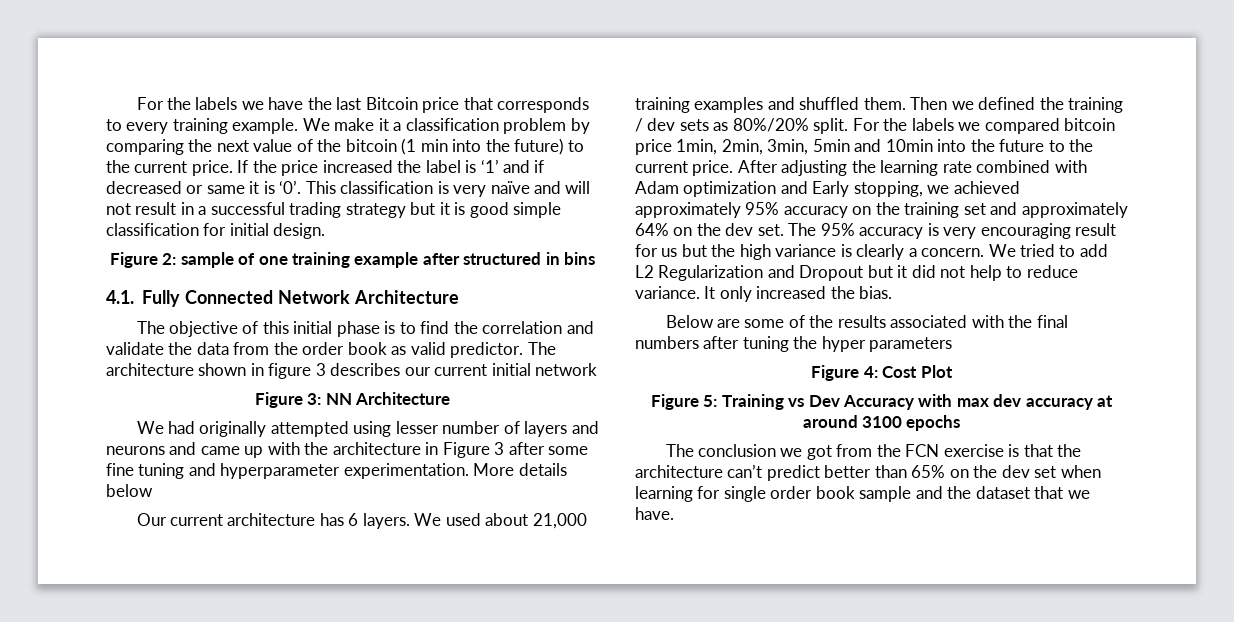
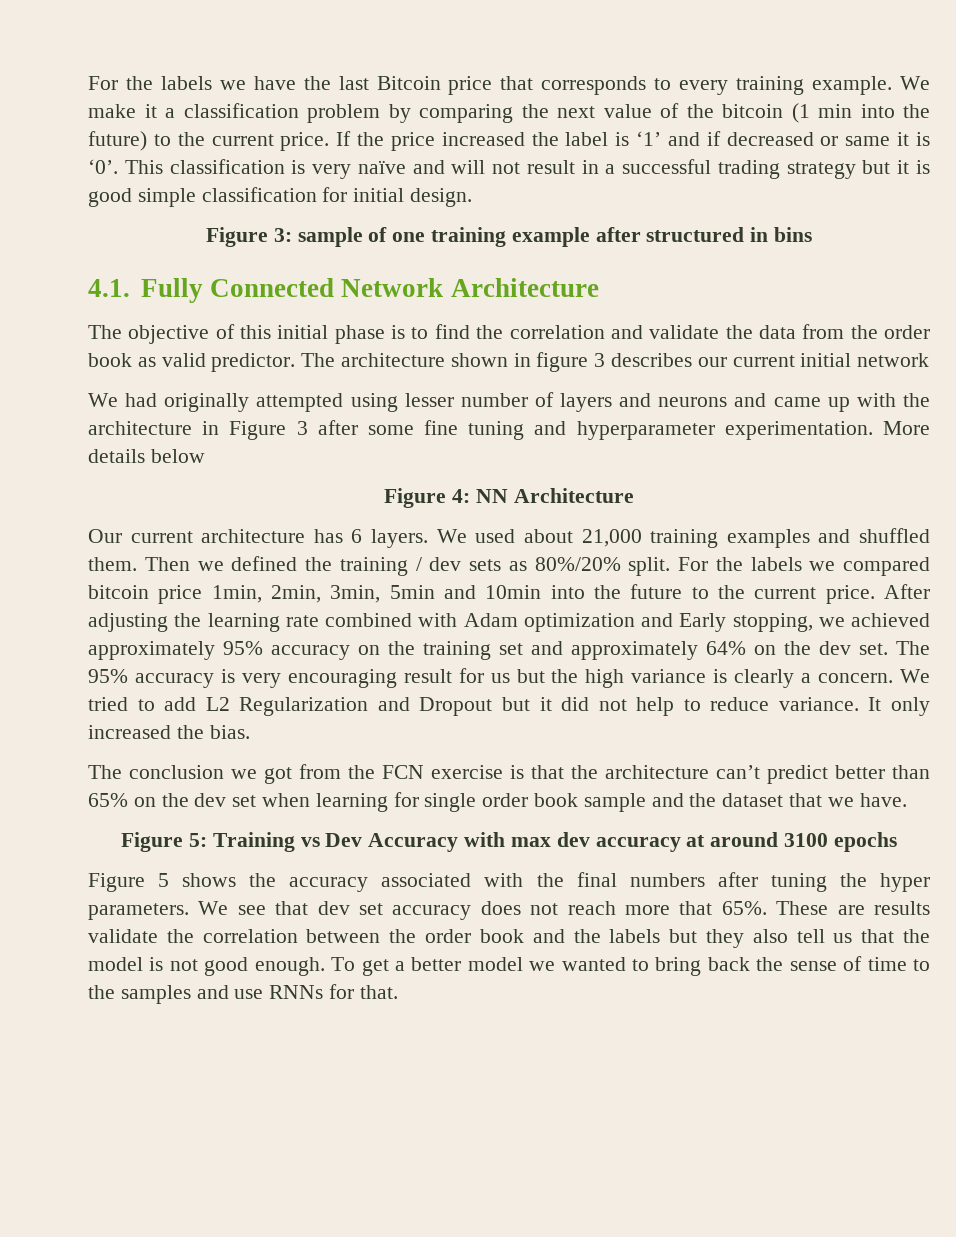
[162,253,177,265] 2: -> [273,228,292,242] 3:
[254,392,451,408] // Figure 3: NN Architecture -> (930, 360) none
(153, 490) none -> [384,488,634,508] // Figure 4: NN Architecture
[665,315,1068,328] [635,336,953,352] [811,365,953,381] [650,394,1114,410] [802,415,961,431] // Below are some of the results associated with the final numbers after tuning the hyper parameters // Figure 4: Cost Plot // Figure 5: Training vs Dev Accuracy with max dev accuracy at around 3100 epochs -> (250, 732) none
(674, 513) none -> [121,832,897,852] [88,872,931,892] [88,901,930,920] [88,929,930,948] [88,956,931,976] [88,984,398,1004] // Figure 5: Training vs Dev Accuracy with max dev accuracy at around 3100 epochs // Figure 5 shows the accuracy associated with the final numbers after tuning the hyper parameters. We see that dev set accuracy does not reach more that 65%. These are results validate the correlation between the order book and the labels but they also tell us that the model is not good enough. To get a better model we wanted to bring back the sense of time to the samples and use RNNs for that.

